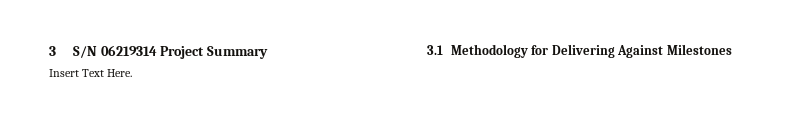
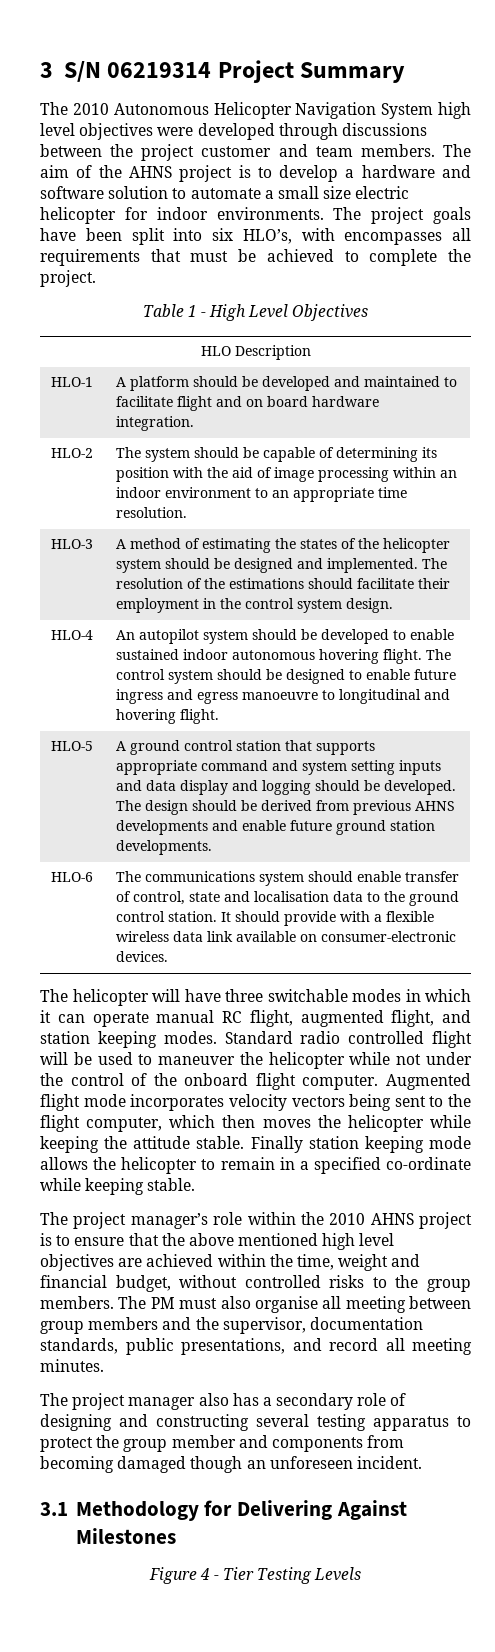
[49,69,133,77] Insert Text Here. -> [40,102,471,119] [40,123,427,140] [40,144,472,161] [40,165,472,182] [40,186,410,199] [40,207,471,224] [40,228,471,245] [40,249,472,266] [40,270,96,287] [142,304,369,321] [200,345,311,360] [51,377,94,387] [116,376,458,391] [116,396,380,411] [116,416,195,431] [51,448,94,458] [116,447,438,462] [116,467,458,482] [116,487,408,502] [116,507,188,518] [51,539,94,549] [116,538,451,553] [116,558,448,573] [116,578,451,589] [116,598,394,613] [51,630,94,640] [116,629,455,644] [116,649,452,664] [116,669,457,684] [116,689,451,704] [116,709,220,724] [51,741,94,751] [116,740,376,755] [116,760,442,775] [116,780,457,795] [116,800,456,815] [116,820,436,835] [116,840,213,855] [51,872,94,882] [116,871,460,886] [116,891,460,906] [116,911,435,926] [116,931,457,942] [116,951,169,962] [40,989,471,1006] [40,1010,471,1027] [40,1031,472,1048] [40,1052,472,1069] [40,1073,471,1090] [40,1094,471,1111] [40,1115,472,1132] [40,1136,472,1153] [40,1157,471,1174] [40,1178,196,1195] [40,1212,472,1229] [40,1233,395,1250] [40,1254,421,1271] [40,1275,471,1292] [40,1296,471,1313] [40,1317,423,1334] [40,1338,472,1355] [40,1359,104,1372] [40,1393,407,1410] [40,1414,471,1431] [40,1435,405,1452] [40,1456,422,1473] The 2010 Autonomous Helicopter Navigation System high level objectives were developed through discussions between the project customer and team members. The aim of the AHNS project is to develop a hardware and software solution to automate a small size electric helicopter for indoor environments. The project goals have been split into six HLO’s, with encompasses all requirements that must be achieved to complete the project. // Table 1 - High Level Objectives // HLO Description // HLO-1 | A platform should be developed and maintained to facilitate flight and on board hardware integration. // HLO-2 | The system should be capable of determining its position with the aid of image processing within an indoor environment to an appropriate time resolution. // HLO-3 | A method of estimating the states of the helicopter system should be designed and implemented. The resolution of the estimations should facilitate their employment in the control system design. // HLO-4 | An autopilot system should be developed to enable sustained indoor autonomous hovering flight. The control system should be designed to enable future ingress and egress manoeuvre to longitudinal and hovering flight. // HLO-5 | A ground control station that supports appropriate command and system setting inputs and data display and logging should be developed. The design should be derived from previous AHNS developments and enable future ground station developments. // HLO-6 | The communications system should enable transfer of control, state and localisation data to the ground control station. It should provide with a flexible wireless data link available on consumer-electronic devices. // The helicopter will have three switchable modes in which it can operate manual RC flight, augmented flight, and station keeping modes. Standard radio controlled flight will be used to maneuver the helicopter while not under the control of the onboard flight computer. Augmented flight mode incorporates velocity vectors being sent to the flight computer, which then moves the helicopter while keeping the attitude stable. Finally station keeping mode allows the helicopter to remain in a specified co-ordinate while keeping stable. // The project manager’s role within the 2010 AHNS project is to ensure that the above mentioned high level objectives are achieved within the time, weight and financial budget, without controlled risks to the group members. The PM must also organise all meeting between group members and the supervisor, documentation standards, public presentations, and record all meeting minutes. // The project manager also has a secondary role of designing and constructing several testing apparatus to protect the group member and components from becoming damaged though an unforeseen incident.
(732, 49) none -> [148,1567,362,1584] // Figure 4 - Tier Testing Levels

